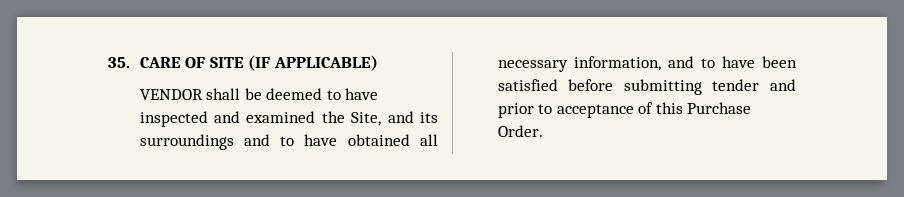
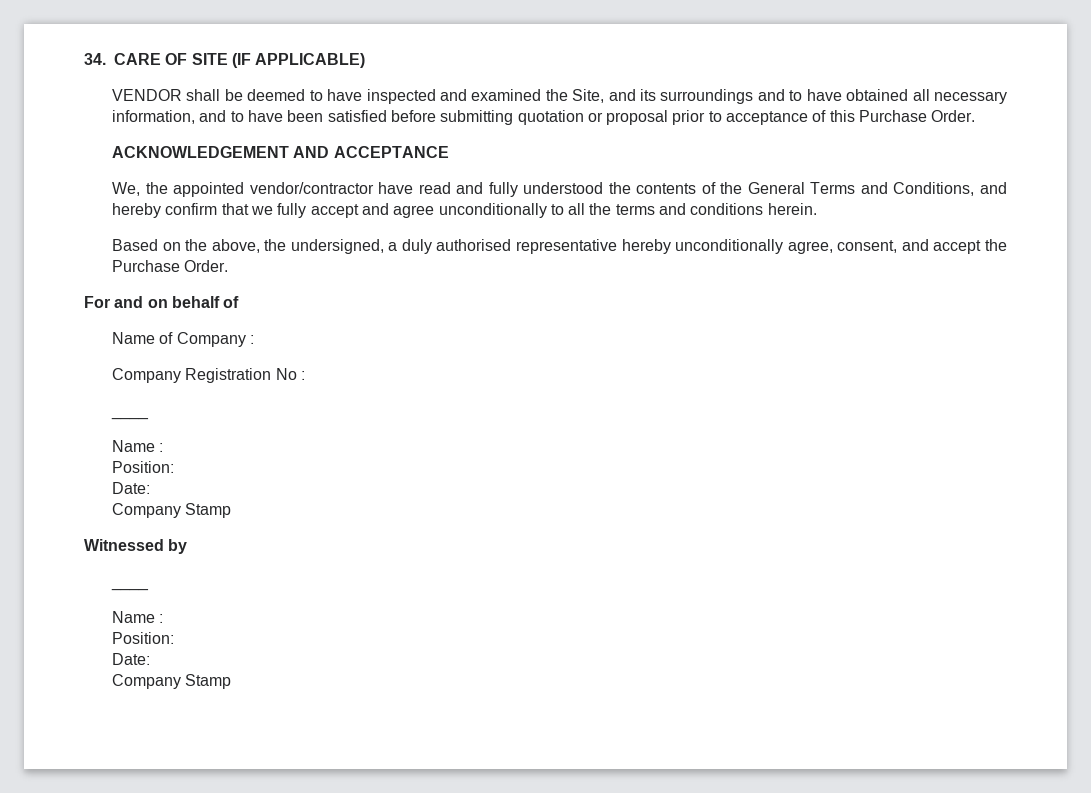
[108,57,130,68] 35. -> [84,53,106,65] 34.
[712,79,796,91] tender and -> [517,110,669,125] quotation or proposal
(543, 131) none -> [111,146,449,158] [111,182,1007,197] [111,203,817,218] [111,239,1007,254] [111,260,229,272] [84,296,240,308] [111,332,254,347] [111,368,305,383] [110,416,149,420] [111,440,164,452] [111,461,174,473] [111,482,150,494] [111,503,232,518] [84,539,188,554] [110,587,149,591] [111,611,164,623] [111,632,174,644] [111,653,150,665] [111,674,232,689] // ACKNOWLEDGEMENT AND ACCEPTANCE // We, the appointed vendor/contractor have read and fully understood the contents of the General Terms and Conditions, and hereby confirm that we fully accept and agree unconditionally to all the terms and conditions herein. // Based on the above, the undersigned, a duly authorised representative hereby unconditionally agree, consent, and accept the Purchase Order. // For and on behalf of // Name of Company : // Company Registration No : // ____ // Name : // Position: // Date: // Company Stamp // Witnessed by // ____ // Name : // Position: // Date: // Company Stamp

